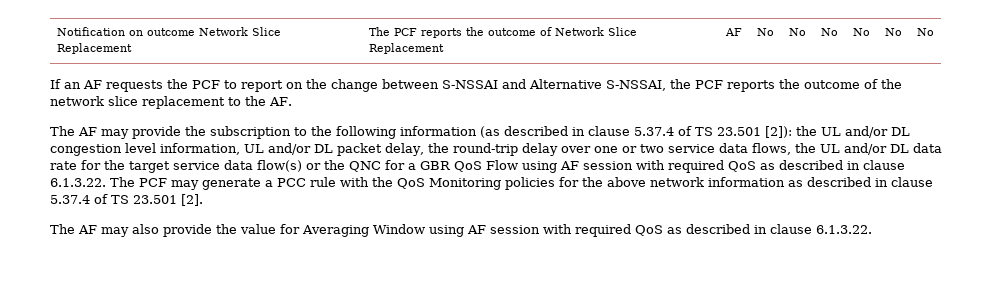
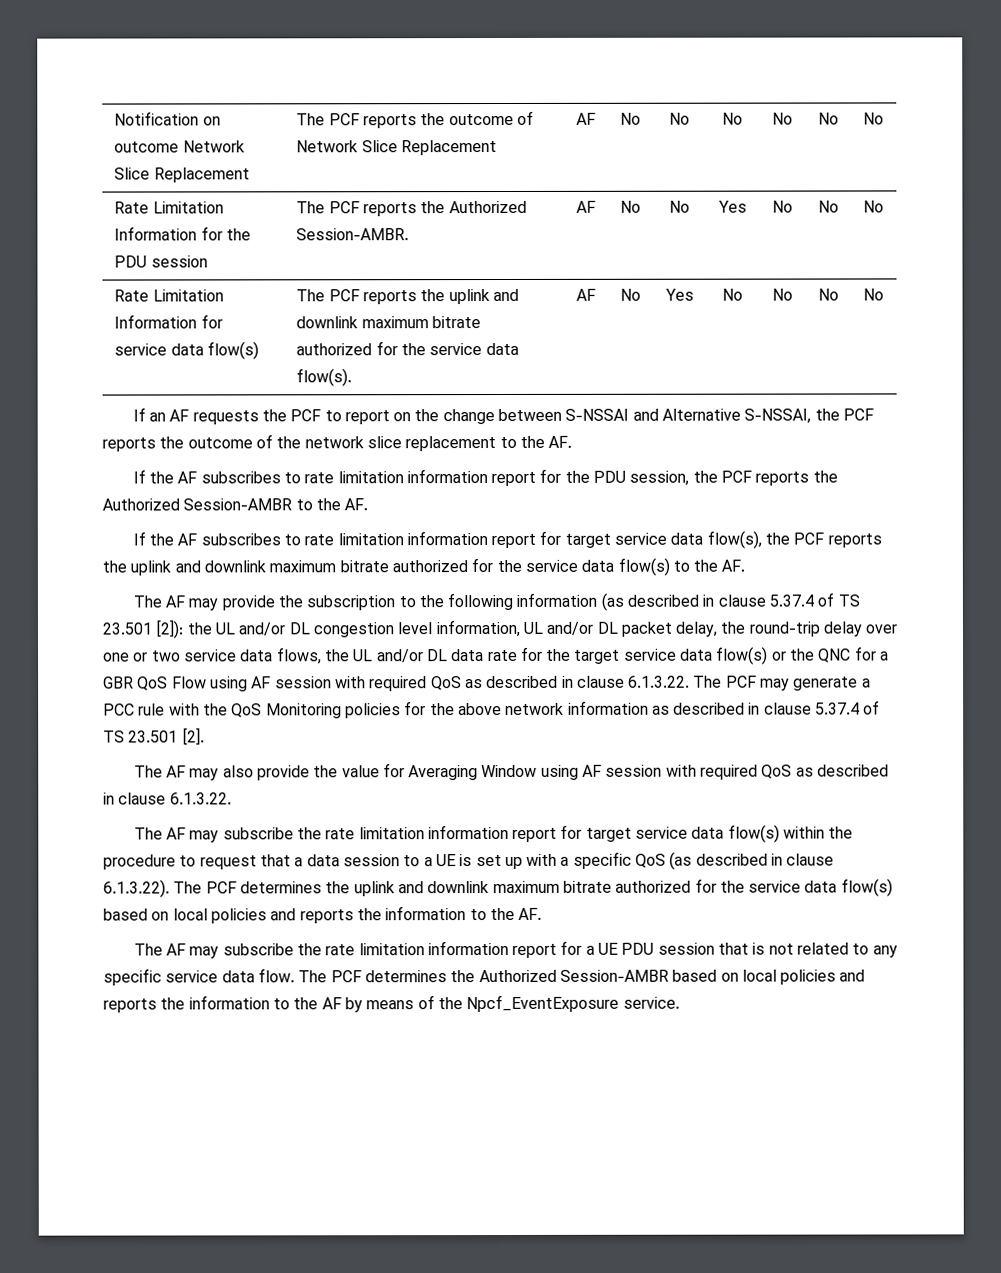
(934, 32) none -> [114,201,224,214] [114,226,252,241] [114,255,208,268] [296,200,527,217] [296,228,410,241] [575,200,596,213] [620,200,641,213] [669,200,690,213] [717,200,747,213] [771,200,793,213] [817,200,839,213] [863,200,884,213] [114,289,224,302] [114,314,223,329] [114,341,260,360] [296,288,520,305] [296,316,482,329] [296,341,519,356] [296,368,353,387] [575,288,596,301] [620,288,641,301] [664,288,694,301] [722,288,743,301] [771,288,793,301] [817,288,839,301] [863,288,884,301] // Rate Limitation Information for the PDU session | The PCF reports the Authorized Session-AMBR. | AF | No | No | Yes | No | No | No // Rate Limitation Information for service data flow(s) | The PCF reports the uplink and downlink maximum bitrate authorized for the service data flow(s). | AF | No | Yes | No | No | No | No
(292, 101) none -> [132,468,838,487] [102,498,369,511] [132,530,882,549] [102,557,746,576] // If the AF subscribes to rate limitation information report for the PDU session, the PCF reports the Authorized Session-AMBR to the AF. // If the AF subscribes to rate limitation information report for target service data flow(s), the PCF reports the uplink and downlink maximum bitrate authorized for the service data flow(s) to the AF.
(872, 229) none -> [133,824,854,843] [103,851,835,870] [103,878,893,898] [103,906,543,924] [133,940,898,959] [103,968,866,986] [103,994,680,1013] // The AF may subscribe the rate limitation information report for target service data flow(s) within the procedure to request that a data session to a UE is set up with a specific QoS (as described in clause 6.1.3.22). The PCF determines the uplink and downlink maximum bitrate authorized for the service data flow(s) based on local policies and reports the information to the AF. // The AF may subscribe the rate limitation information report for a UE PDU session that is not related to any specific service data flow. The PCF determines the Authorized Session-AMBR based on local policies and reports the information to the AF by means of the Npcf_EventExposure service.

